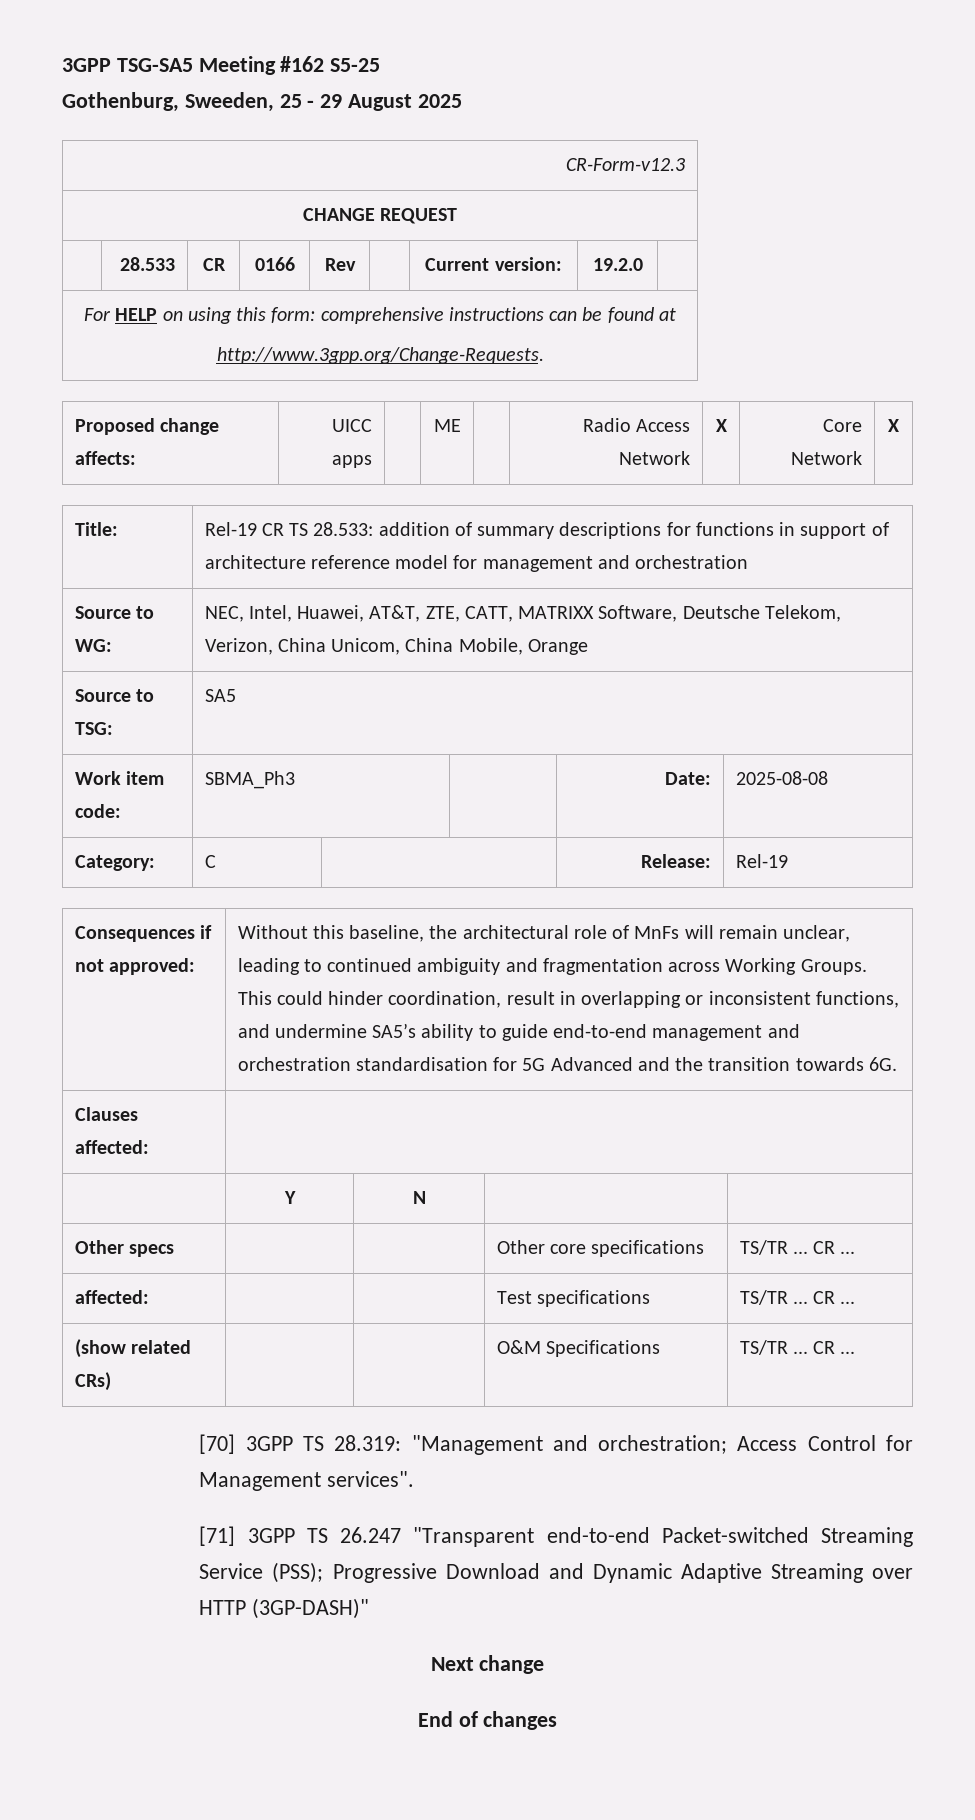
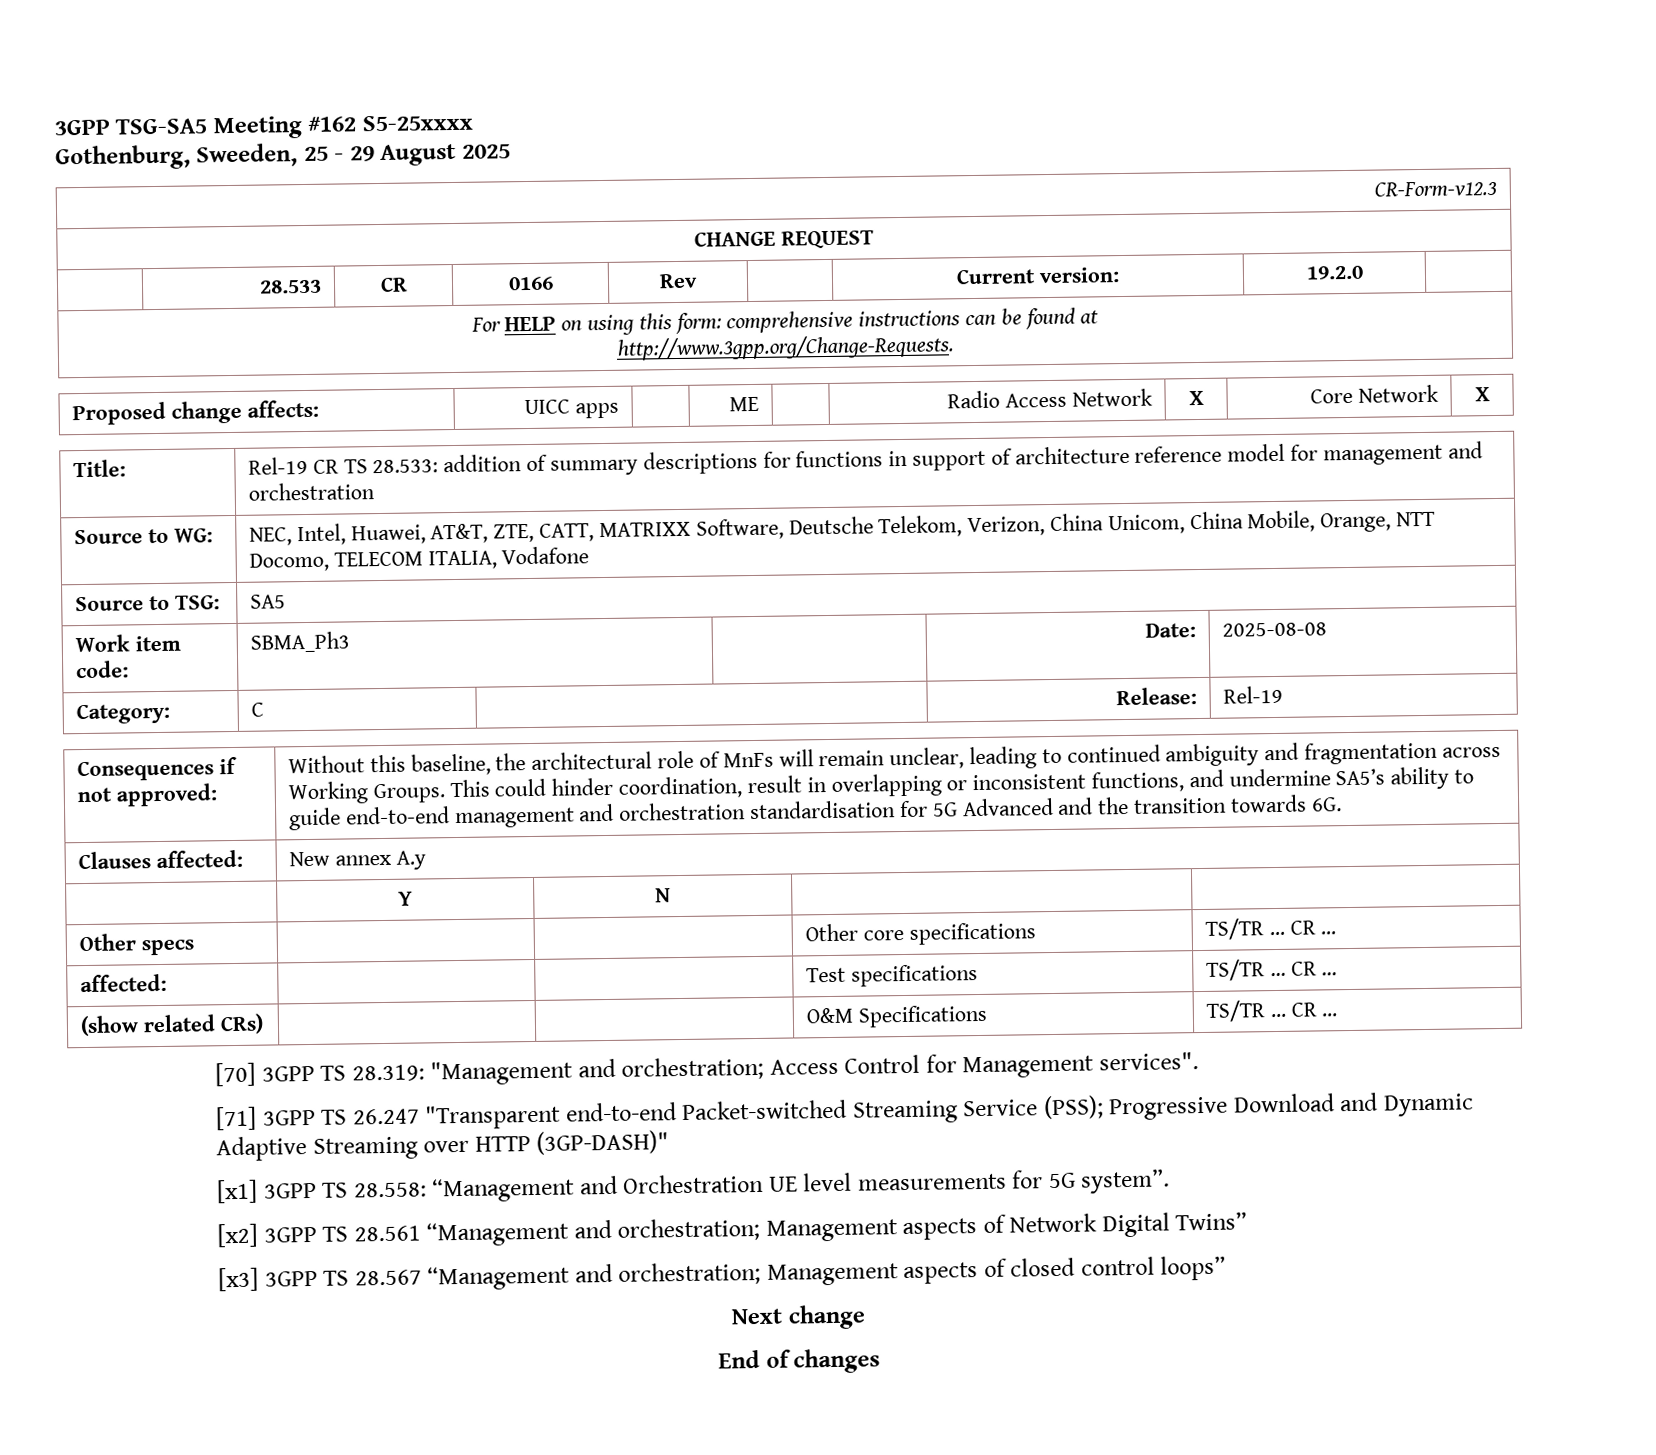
[330,58,381,72] S5-25 -> [361,114,473,132] S5-25xxxx
[527,639,588,655] Orange -> [1320,511,1435,533] [249,546,590,572] Orange, NTT Docomo, TELECOM ITALIA, Vodafone
(149, 1147) none -> [289,850,426,870] New annex A.y
(370, 1608) none -> [217,1168,1171,1204] [217,1211,1248,1248] [218,1255,1227,1292] // [x1] 3GPP TS 28.558: “Management and Orchestration UE level measurements for 5G system”. // [x2] 3GPP TS 28.561 “Management and orchestration; Management aspects of Network Digital Twins” // [x3] 3GPP TS 28.567 “Management and orchestration; Management aspects of closed control loops”

